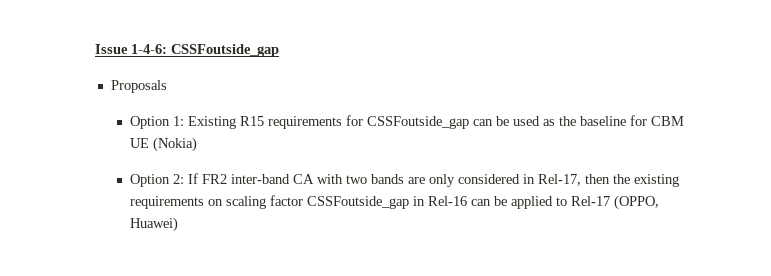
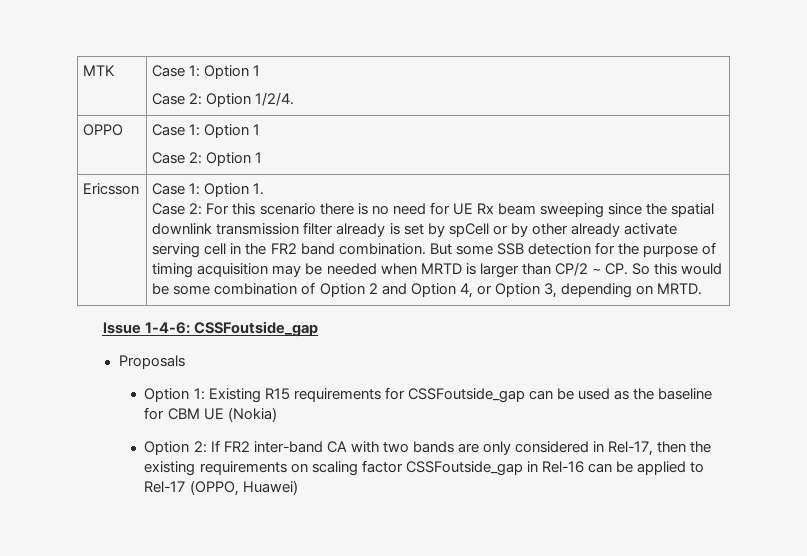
(94, 49) none -> [83,65,116,76] [152,65,261,79] [152,92,295,107] [83,124,124,136] [152,124,261,138] [152,152,263,166] [83,183,140,195] [152,183,265,197] [152,202,715,218] [152,222,677,237] [152,242,717,258] [152,262,723,278] [152,282,703,298] MTK | Case 1: Option 1 // Case 2: Option 1/2/4. // OPPO | Case 1: Option 1 // Case 2: Option 1 // Ericsson | Case 1: Option 1. // Case 2: For this scenario there is no need for UE Rx beam sweeping since the spatial downlink transmission filter already is set by spCell or by other already activate serving cell in the FR2 band combination. But some SSB detection for the purpose of timing acquisition may be needed when MRTD is larger than CP/2 ~ CP. So this would be some combination of Option 2 and Option 4, or Option 3, depending on MRTD. //

